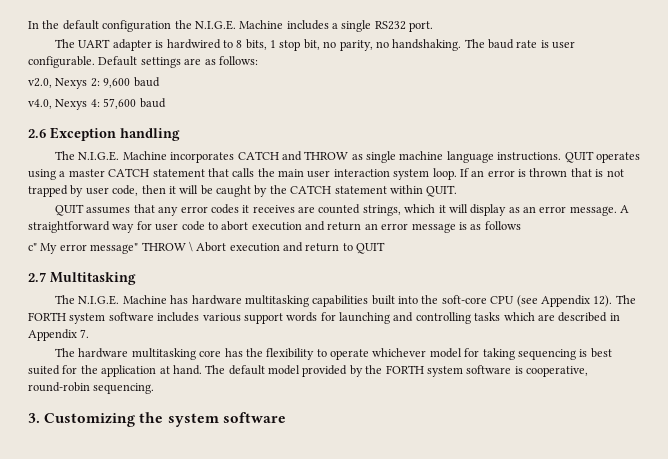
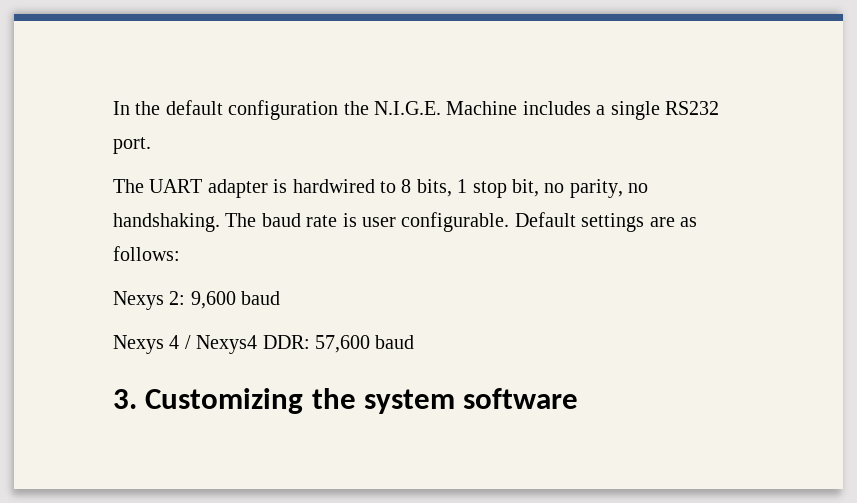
[28,78,52,88] v2.0, -> (180, 253) none
[28,98,166,110] [28,127,180,141] [55,151,640,163] [28,168,624,180] [28,185,458,197] [55,204,630,216] [28,221,521,233] [28,241,386,254] [28,272,136,285] [55,295,636,307] [28,312,620,324] [28,329,90,341] [55,348,612,360] [28,365,588,377] [28,382,155,394] v4.0, Nexys 4: 57,600 baud // 2.6 Exception handling // The N.I.G.E. Machine incorporates CATCH and THROW as single machine language instructions. QUIT operates using a master CATCH statement that calls the main user interaction system loop. If an error is thrown that is not trapped by user code, then it will be caught by the CATCH statement within QUIT. // QUIT assumes that any error codes it receives are counted strings, which it will display as an error message. A straightforward way for user code to abort execution and return an error message is as follows // c" My error message" THROW \ Abort execution and return to QUIT // 2.7 Multitasking // The N.I.G.E. Machine has hardware multitasking capabilities built into the soft-core CPU (see Appendix 12). The FORTH system software includes various support words for launching and controlling tasks which are described in Appendix 7. // The hardware multitasking core has the flexibility to operate whichever model for taking sequencing is best suited for the application at hand. The default model provided by the FORTH system software is cooperative, round-robin sequencing. -> [113,335,415,354] Nexys 4 / Nexys4 DDR: 57,600 baud

